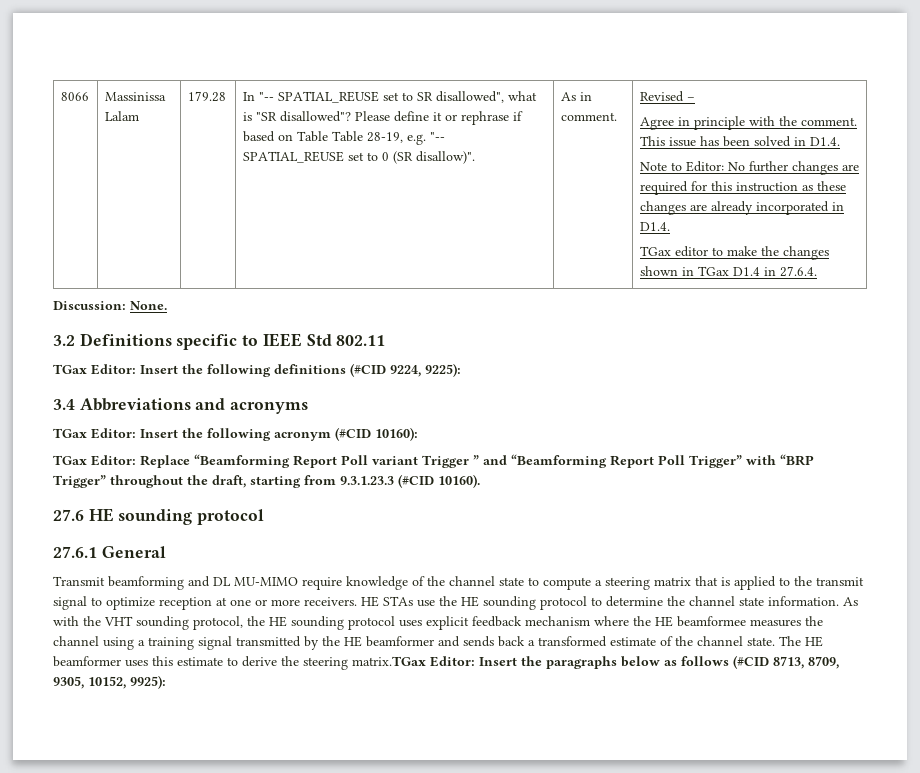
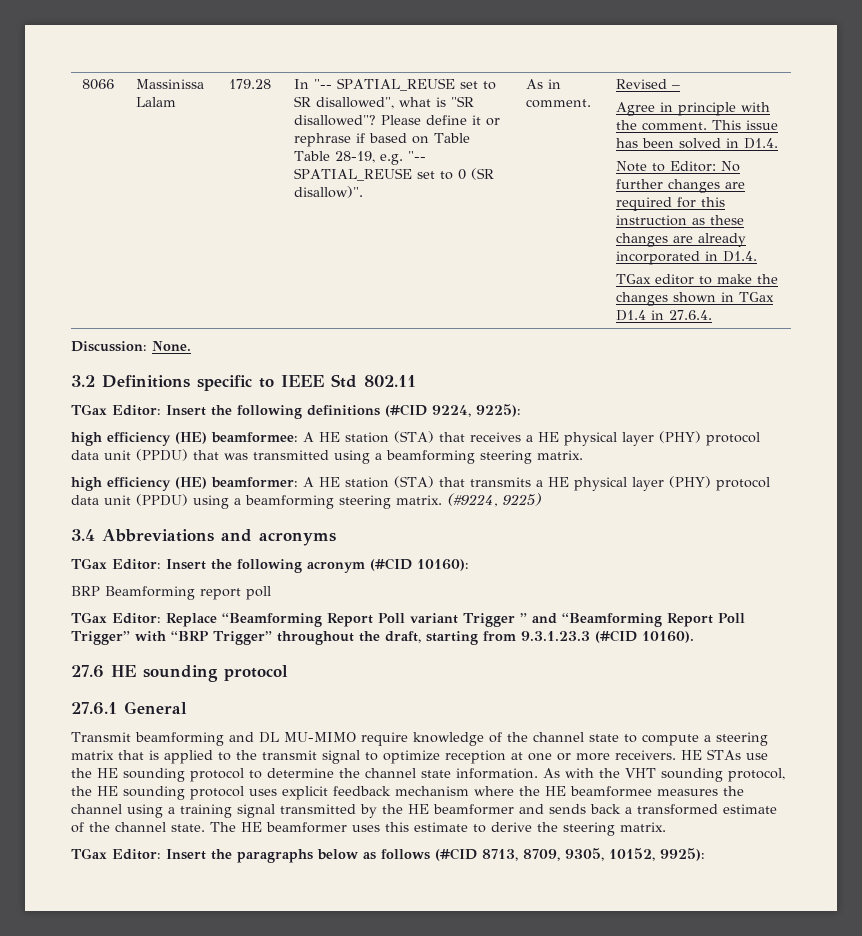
(461, 370) none -> [71,431,760,446] [71,449,583,464] [71,476,770,491] [71,493,541,509] // high efficiency (HE) beamformee: A HE station (STA) that receives a HE physical layer (PHY) protocol data unit (PPDU) that was transmitted using a beamforming steering matrix. // high efficiency (HE) beamformer: A HE station (STA) that transmits a HE physical layer (PHY) protocol data unit (PPDU) using a beamforming steering matrix. (#9224, 9225)
(418, 434) none -> [71,586,271,600] // BRP Beamforming report poll
[352,656,426,666] matrix.TGax -> [620,822,666,832] [71,848,107,859] matrix. // TGax

